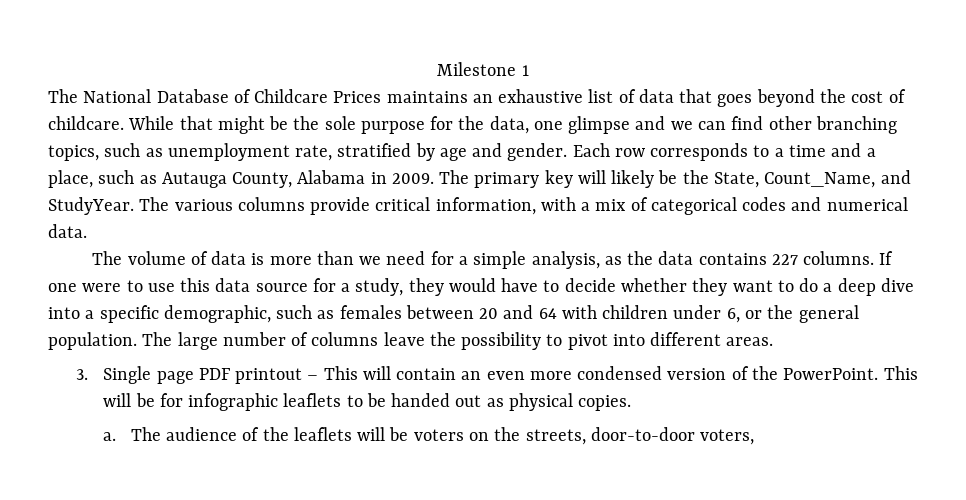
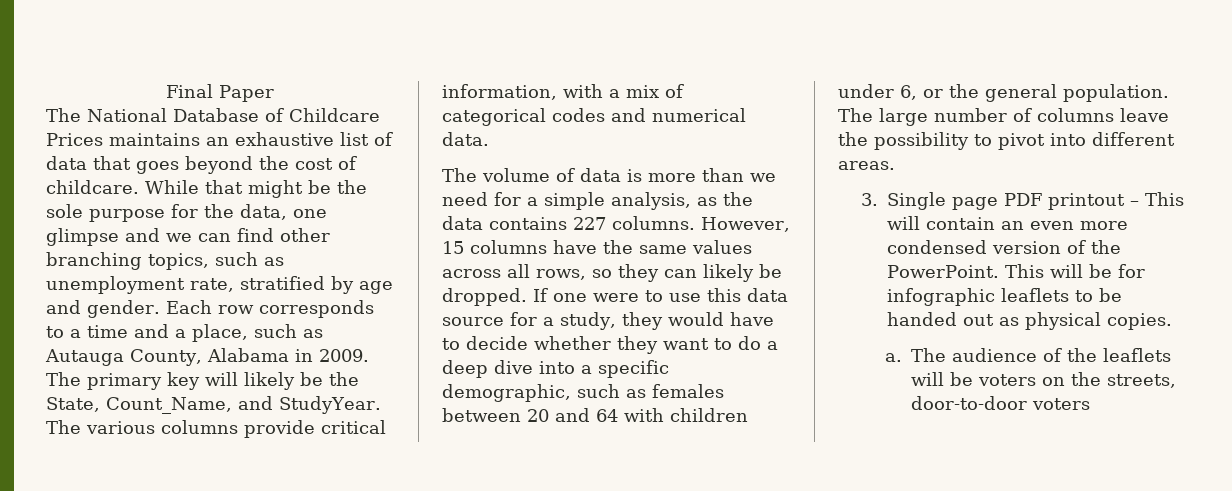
[437,62,529,76] Milestone 1 -> [166,84,275,102] Final Paper
(875, 258) none -> [701,217,790,232] [442,240,752,254] [442,264,782,282] [442,288,527,306] However, 15 columns have the same values across all rows, so they can likely be dropped.
[700,429,755,445] voters, -> [1031,398,1090,410] voters

